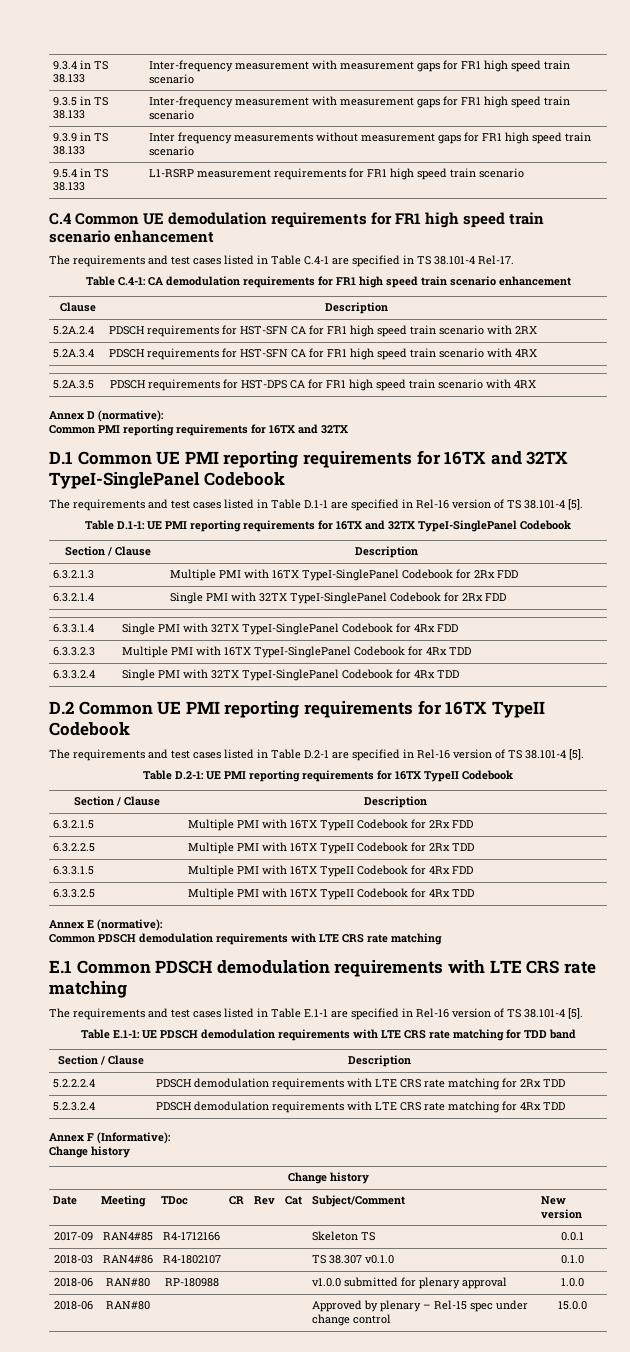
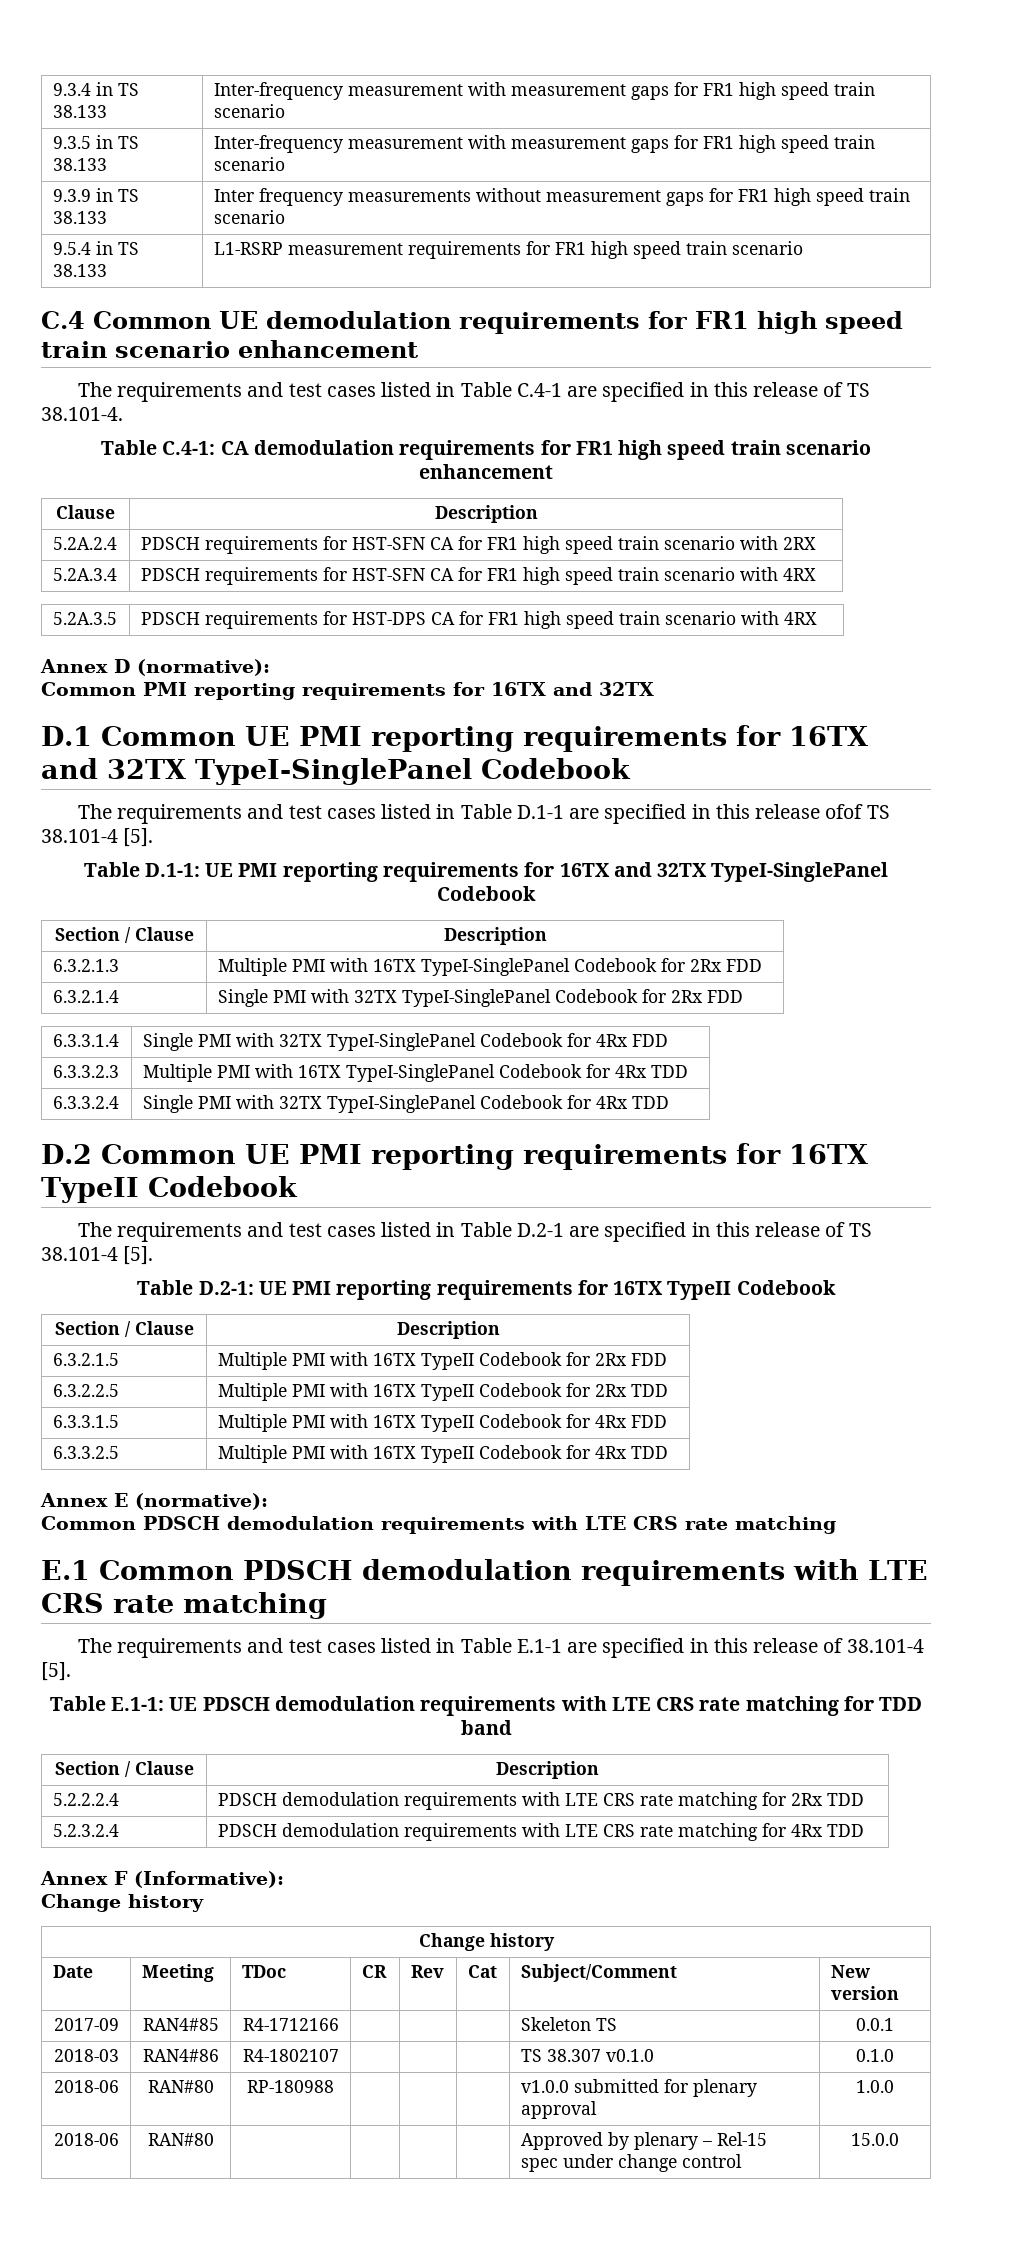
[417,255,514,265] TS 38.101-4 Rel-17. -> [713,382,870,397] [41,407,123,421] this release of TS 38.101-4.
[416,499,504,509] Rel-16 version of -> [715,804,864,819] this release ofof
[417,749,492,759] Rel-16 version -> [715,1222,821,1237] this release
[416,1008,521,1018] Rel-16 version of TS -> [713,1638,844,1653] this release of

